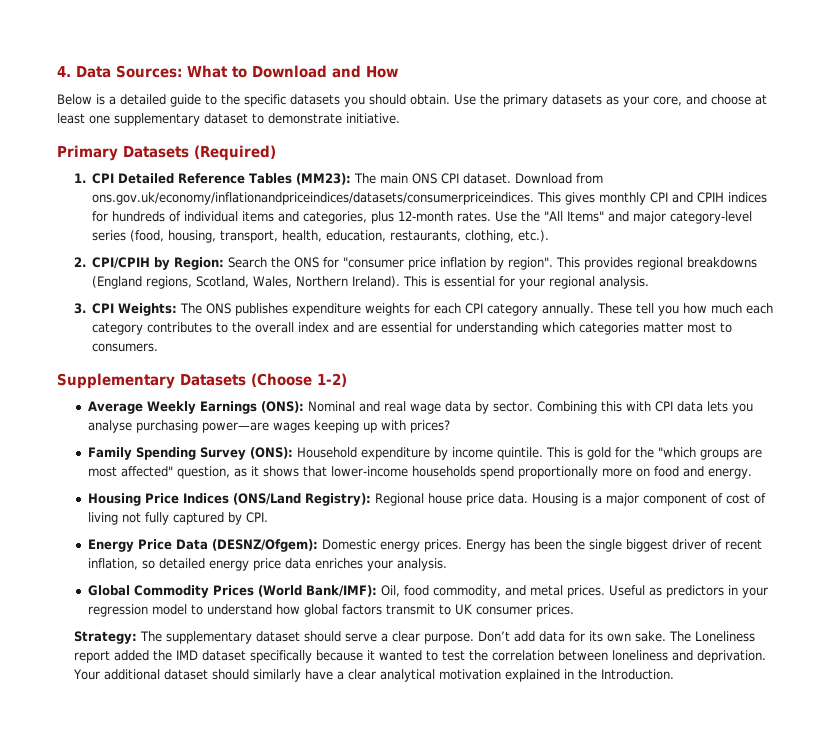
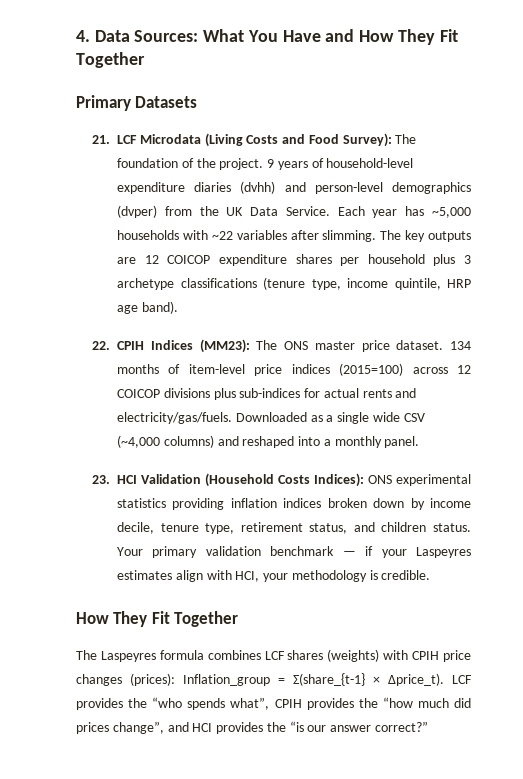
[232,65,327,78] to Download -> [247,30,321,42] You Have
[57,94,767,107] [57,113,400,126] [57,145,276,161] [73,173,604,185] [92,192,768,205] [92,211,753,224] [92,230,550,243] [73,257,758,270] [92,276,650,289] [73,303,774,316] [92,322,733,335] [92,343,159,352] [57,373,347,389] [88,401,754,414] [88,420,451,433] [88,447,763,460] [88,466,753,479] [88,493,767,506] [88,512,269,525] [88,539,763,552] [88,558,448,571] [88,585,769,598] [88,604,575,617] [73,631,755,644] [73,650,766,663] [72,669,674,682] // Below is a detailed guide to the specific datasets you should obtain. Use the primary datasets as your core, and choose at least one supplementary dataset to demonstrate initiative. // Primary Datasets (Required) // 1. CPI Detailed Reference Tables (MM23): The main ONS CPI dataset. Download from ons.gov.uk/economy/inflationandpriceindices/datasets/consumerpriceindices. This gives monthly CPI and CPIH indices for hundreds of individual items and categories, plus 12-month rates. Use the "All Items" and major category-level series (food, housing, transport, health, education, restaurants, clothing, etc.). // 2. CPI/CPIH by Region: Search the ONS for "consumer price inflation by region". This provides regional breakdowns (England regions, Scotland, Wales, Northern Ireland). This is essential for your regional analysis. // 3. CPI Weights: The ONS publishes expenditure weights for each CPI category annually. These tell you how much each category contributes to the overall index and are essential for understanding which categories matter most to consumers. // Supplementary Datasets (Choose 1-2) // Average Weekly Earnings (ONS): Nominal and real wage data by sector. Combining this with CPI data lets you analyse purchasing power—are wages keeping up with prices? // Family Spending Survey (ONS): Household expenditure by income quintile. This is gold for the "which groups are most affected" question, as it shows that lower-income households spend proportionally more on food and energy. // Housing Price Indices (ONS/Land Registry): Regional house price data. Housing is a major component of cost of living not fully captured by CPI. // Energy Price Data (DESNZ/Ofgem): Domestic energy prices. Energy has been the single biggest driver of recent inflation, so detailed energy price data enriches your analysis. // Global Commodity Prices (World Bank/IMF): Oil, food commodity, and metal prices. Useful as predictors in your regression model to understand how global factors transmit to UK consumer prices. // Strategy: The supplementary dataset should serve a clear purpose. Don’t add data for its own sake. The Loneliness report added the IMD dataset specifically because it wanted to test the correlation between loneliness and deprivation. Your additional dataset should similarly have a clear analytical motivation explained in the Introduction. -> [397,29,458,45] [76,52,145,68] [76,95,198,111] [92,133,417,147] [117,158,414,170] [117,181,471,194] [117,205,472,218] [117,230,471,242] [117,254,471,266] [117,277,472,290] [117,301,178,314] [92,339,471,353] [117,363,471,376] [117,388,417,400] [117,412,425,424] [117,435,420,448] [92,473,471,487] [117,498,471,510] [117,522,471,534] [117,546,471,558] [117,570,431,582] [76,611,239,627] [76,649,472,662] [76,673,472,686] [76,697,472,710] [76,721,429,734] They Fit Together // Primary Datasets // 21. LCF Microdata (Living Costs and Food Survey): The foundation of the project. 9 years of household-level expenditure diaries (dvhh) and person-level demographics (dvper) from the UK Data Service. Each year has ~5,000 households with ~22 variables after slimming. The key outputs are 12 COICOP expenditure shares per household plus 3 archetype classifications (tenure type, income quintile, HRP age band). // 22. CPIH Indices (MM23): The ONS master price dataset. 134 months of item-level price indices (2015=100) across 12 COICOP divisions plus sub-indices for actual rents and electricity/gas/fuels. Downloaded as a single wide CSV (~4,000 columns) and reshaped into a monthly panel. // 23. HCI Validation (Household Costs Indices): ONS experimental statistics providing inflation indices broken down by income decile, tenure type, retirement status, and children status. Your primary validation benchmark — if your Laspeyres estimates align with HCI, your methodology is credible. // How They Fit Together // The Laspeyres formula combines LCF shares (weights) with CPIH price changes (prices): Inflation_group = Σ(share_{t-1} × Δprice_t). LCF provides the “who spends what”, CPIH provides the “how much did prices change”, and HCI provides the “is our answer correct?”

